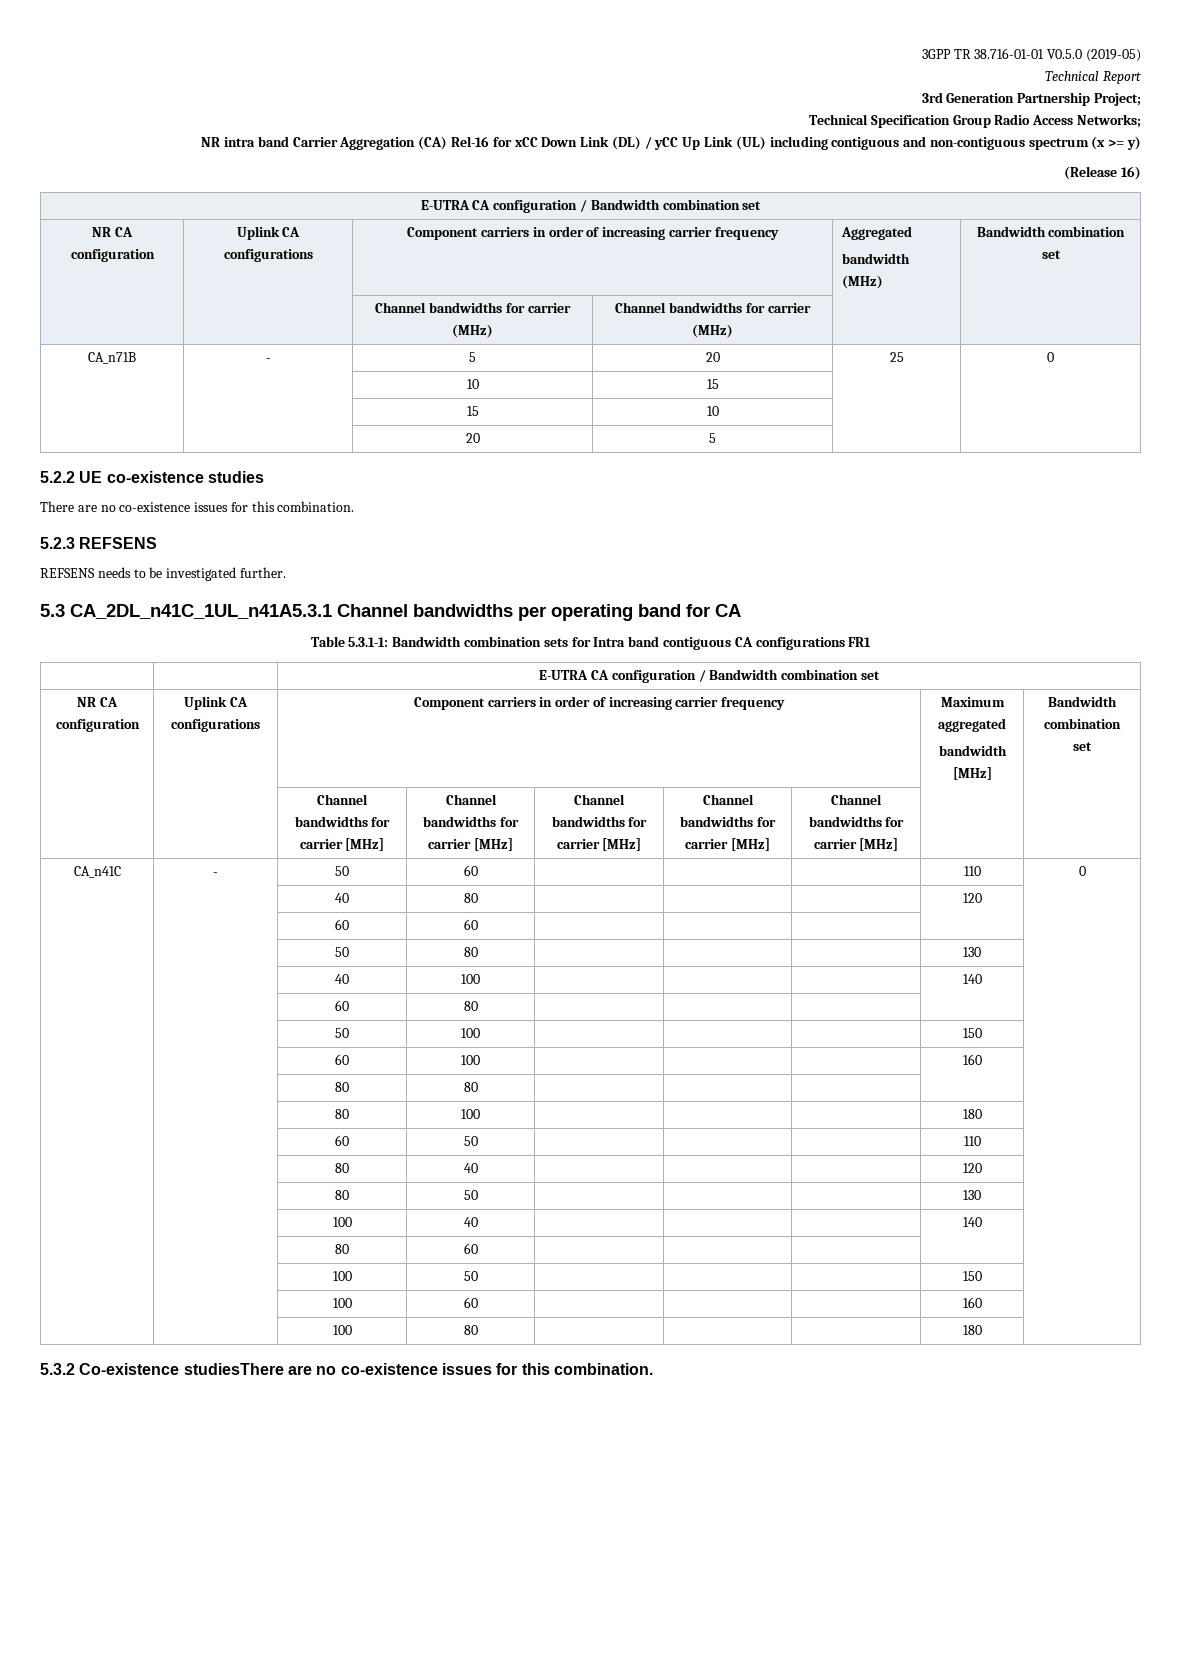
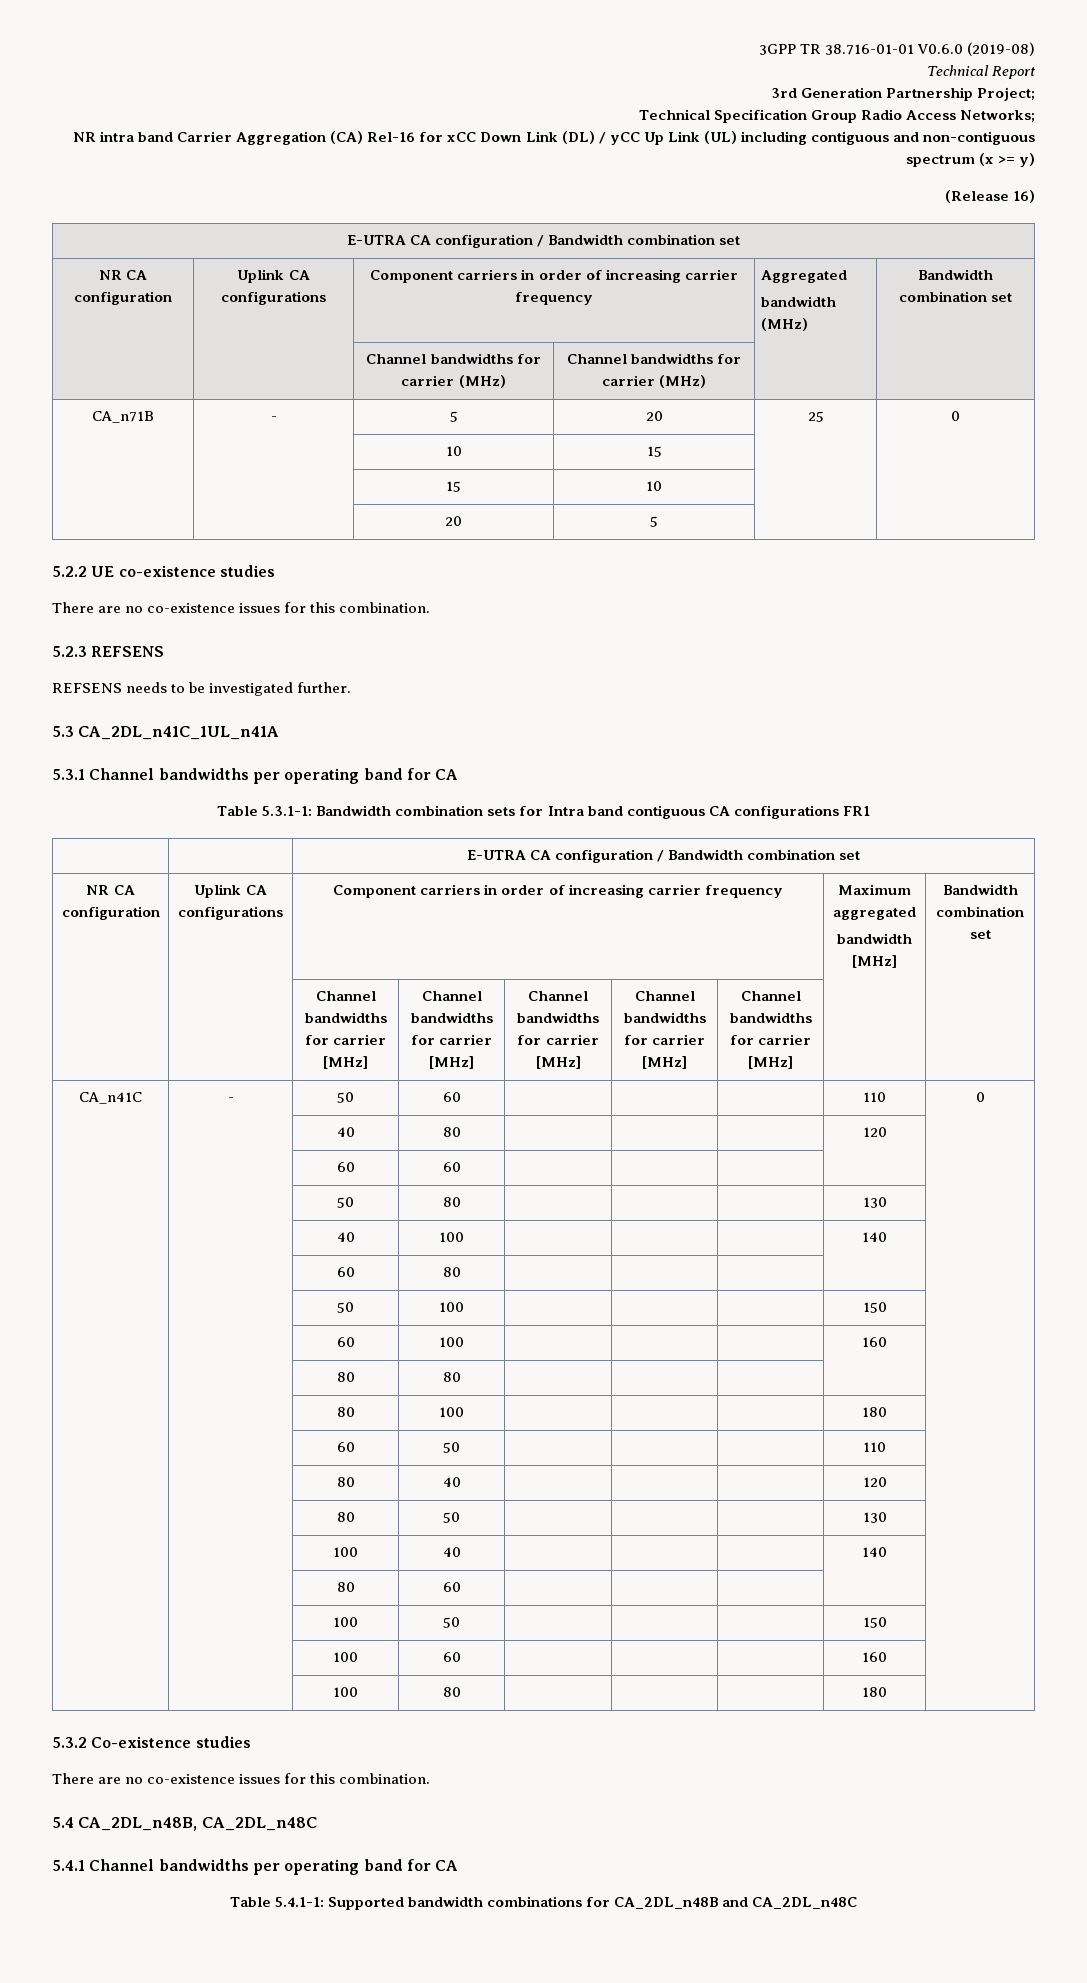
[1047,49,1141,62] V0.5.0 (2019-05) -> [916,42,1035,56] V0.6.0 (2019-08)
[70,604,332,619] CA_2DL_n41C_1UL_n41A5.3.1 -> [78,726,280,740] [52,769,85,780] CA_2DL_n41C_1UL_n41A // 5.3.1
[183,1363,653,1375] studiesThere are no co-existence issues for this combination. -> [195,1736,251,1748] [52,1773,431,1784] [52,1817,317,1831] [52,1859,459,1875] [229,1896,858,1910] studies // There are no co-existence issues for this combination. // 5.4 CA_2DL_n48B, CA_2DL_n48C // 5.4.1 Channel bandwidths per operating band for CA // Table 5.4.1-1: Supported bandwidth combinations for CA_2DL_n48B and CA_2DL_n48C

